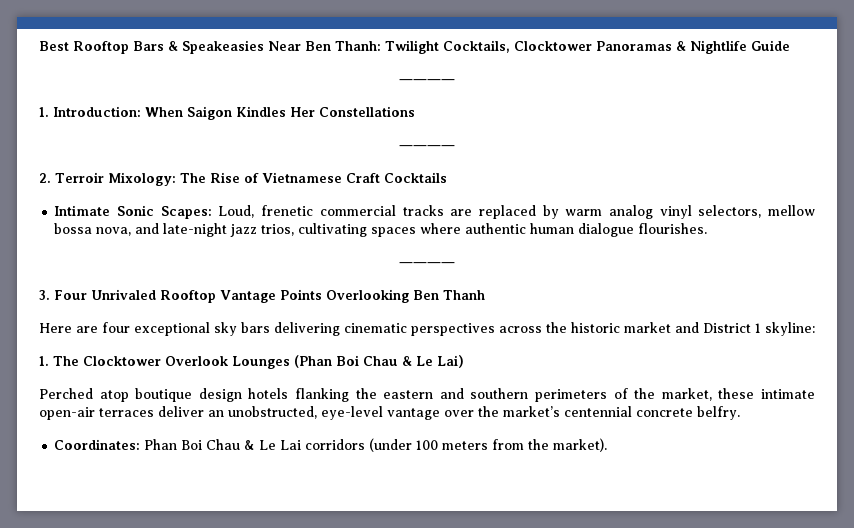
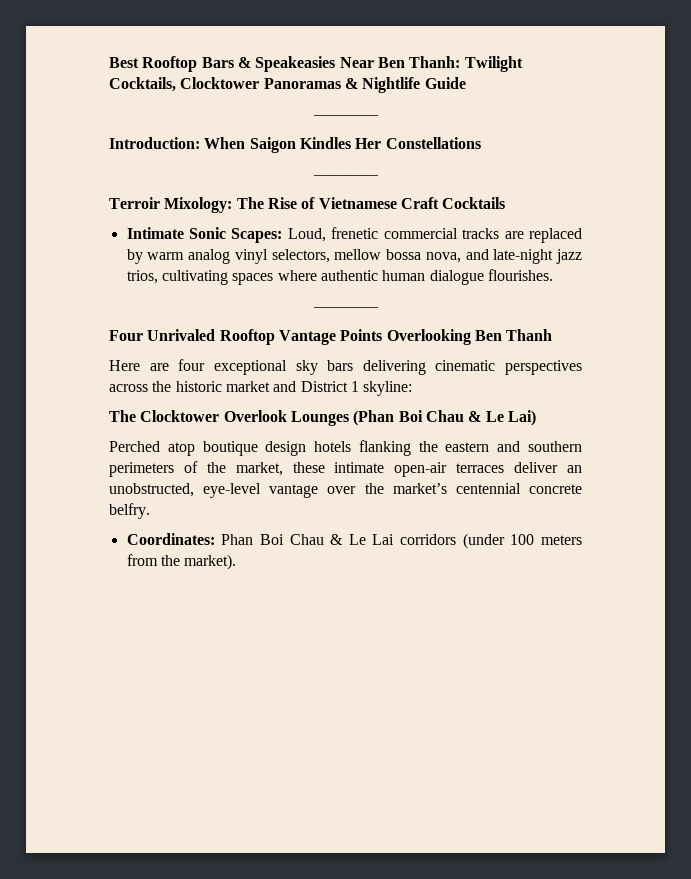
[39,107,49,117] 1. -> (379, 117) none
[39,173,51,183] 2. -> (379, 177) none
[39,290,50,300] 3. -> (379, 309) none
[39,356,49,366] 1. -> (413, 388) none

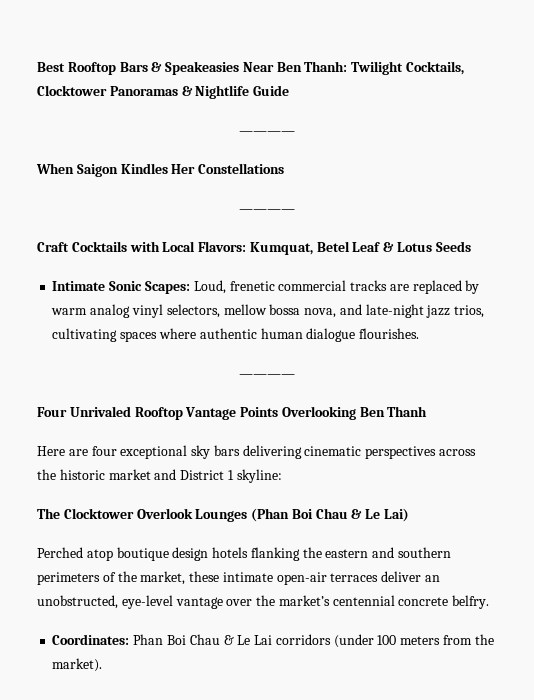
[109,137,200,149] Introduction: -> (295, 133) none
[109,197,506,213] Terroir Mixology: The Rise of Vietnamese Craft Cocktails -> [37,241,471,255] Craft Cocktails with Local Flavors: Kumquat, Betel Leaf & Lotus Seeds

